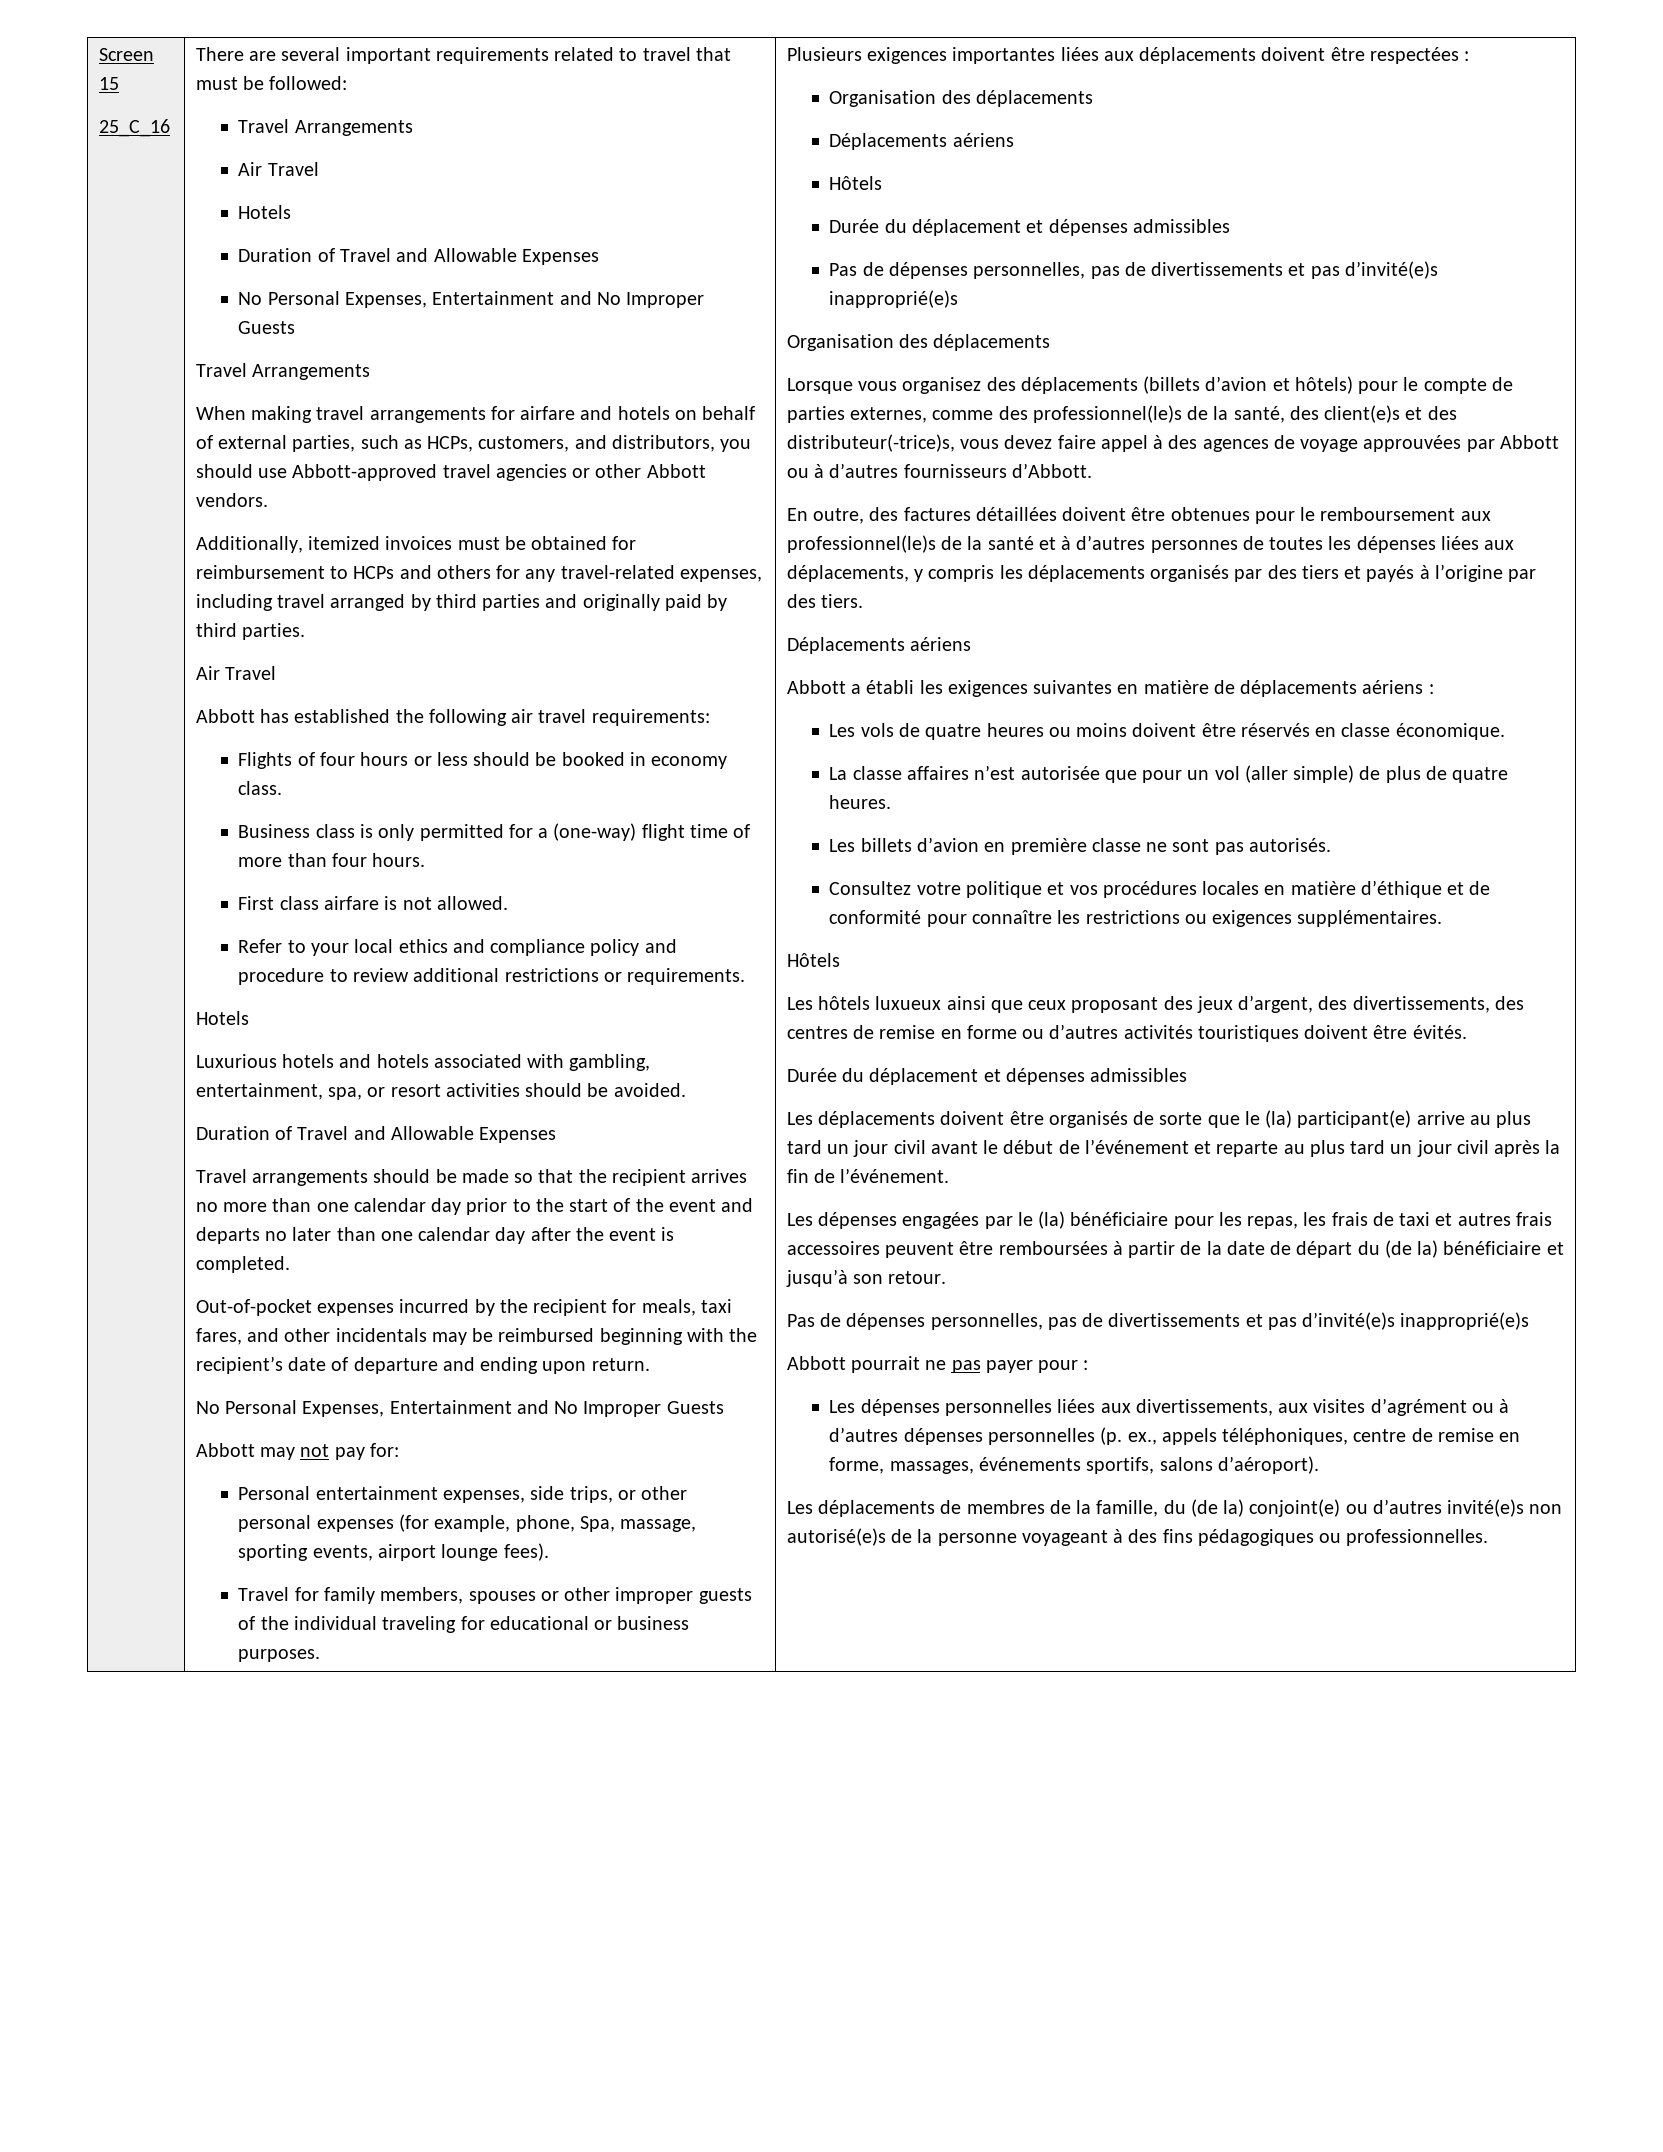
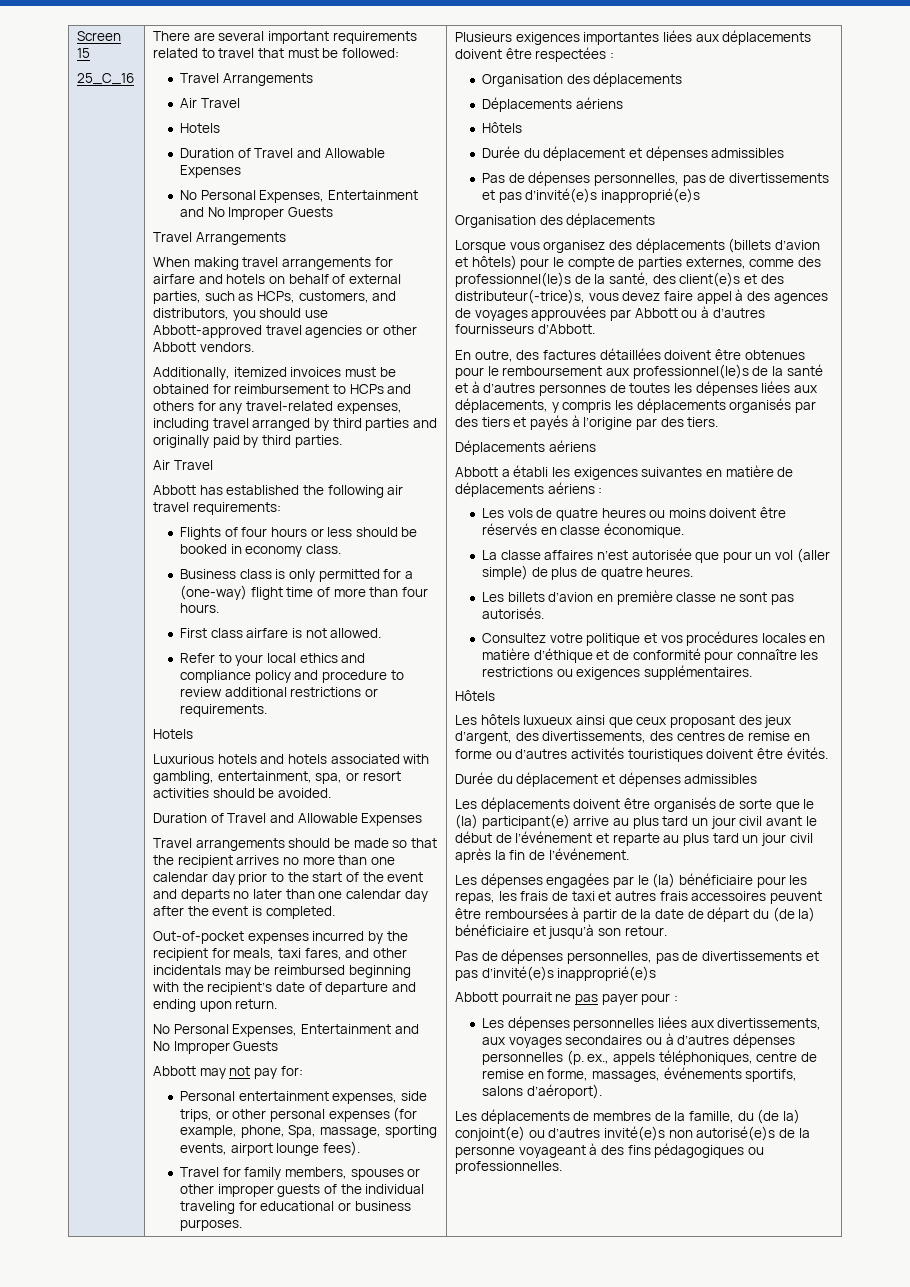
[1300,439,1359,452] voyage -> [474,310,528,321] voyages
[1313,1398,1467,1416] visites d’agrément -> [508,1035,643,1048] voyages secondaires

